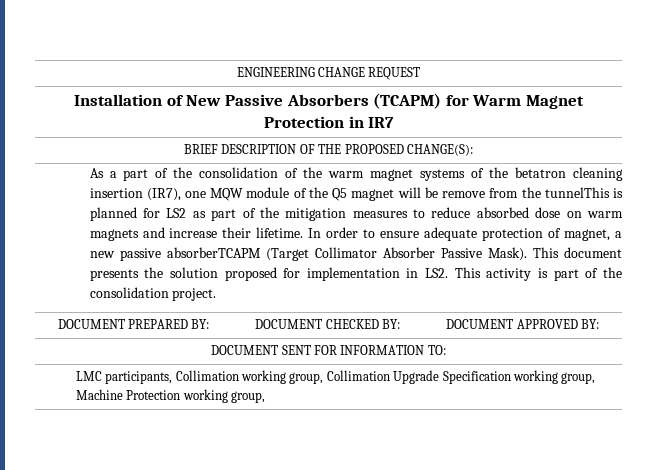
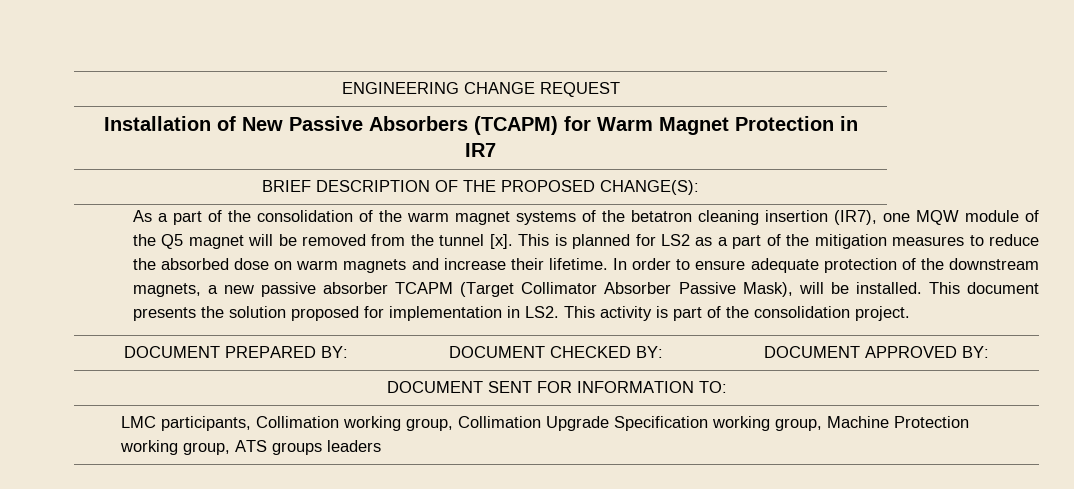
[442,191,486,198] remove -> [301,234,366,246] removed
[544,187,610,198] tunnelThis -> [439,234,550,249] tunnel [x]. This
(206, 214) none -> [717,237,728,246] a
(471, 212) none -> [132,258,156,270] the
[564,229,611,241] magnet, -> [920,258,1039,270] [132,283,201,297] the downstream magnets,
[166,247,261,258] absorberTCAPM -> [323,282,454,294] absorber TCAPM
[487,247,527,261] Mask). -> [742,282,922,297] Mask), will be installed.
(266, 397) none -> [234,440,381,455] ATS groups leaders

